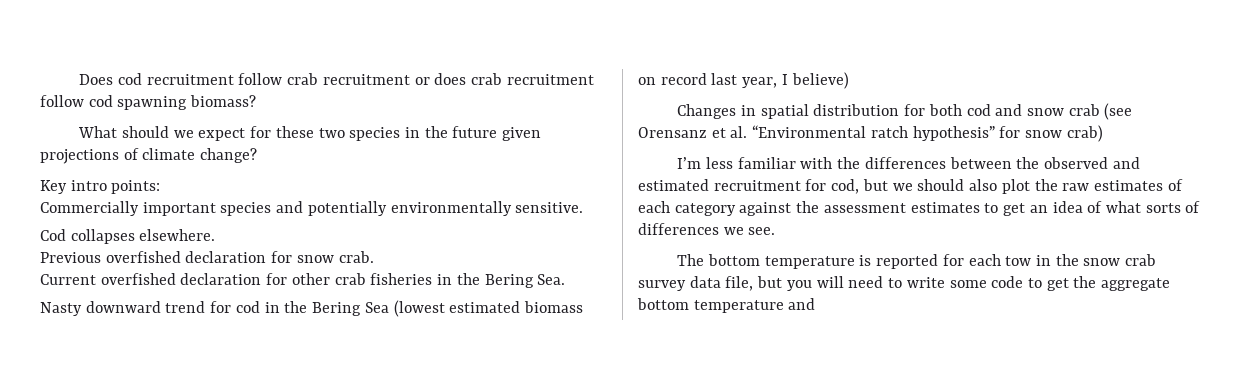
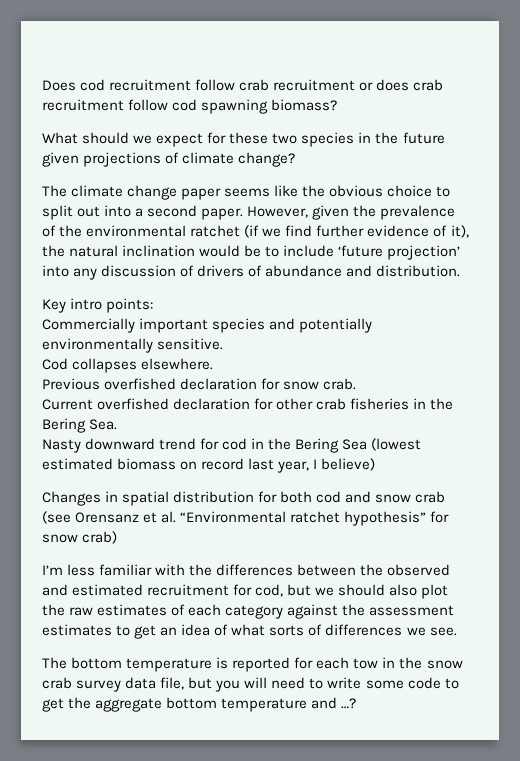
(258, 155) none -> [42,185,451,200] [42,205,456,220] [42,225,469,238] [42,245,461,260] [42,265,461,280] // The climate change paper seems like the obvious choice to split out into a second paper. However, given the prevalence of the environmental ratchet (if we find further evidence of it), the natural inclination would be to include ‘future projection’ into any discussion of drivers of abundance and distribution.
[870,126,908,138] ratch -> [290,511,341,523] ratchet
(816, 304) none -> [341,698,357,709] …?

